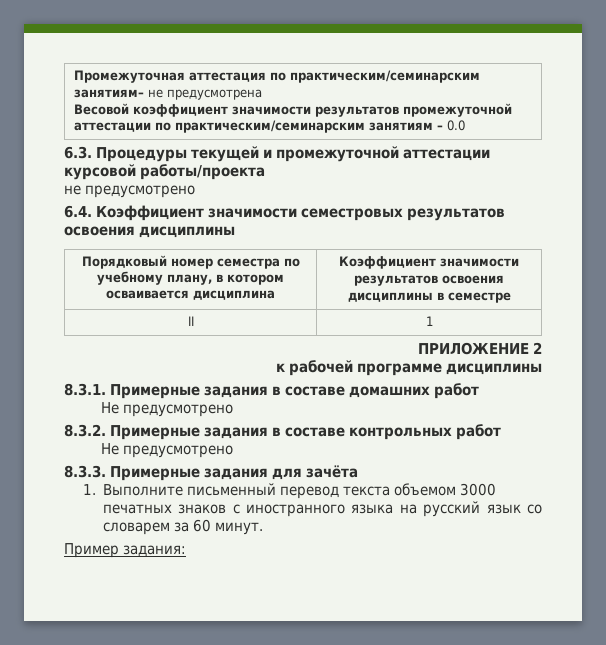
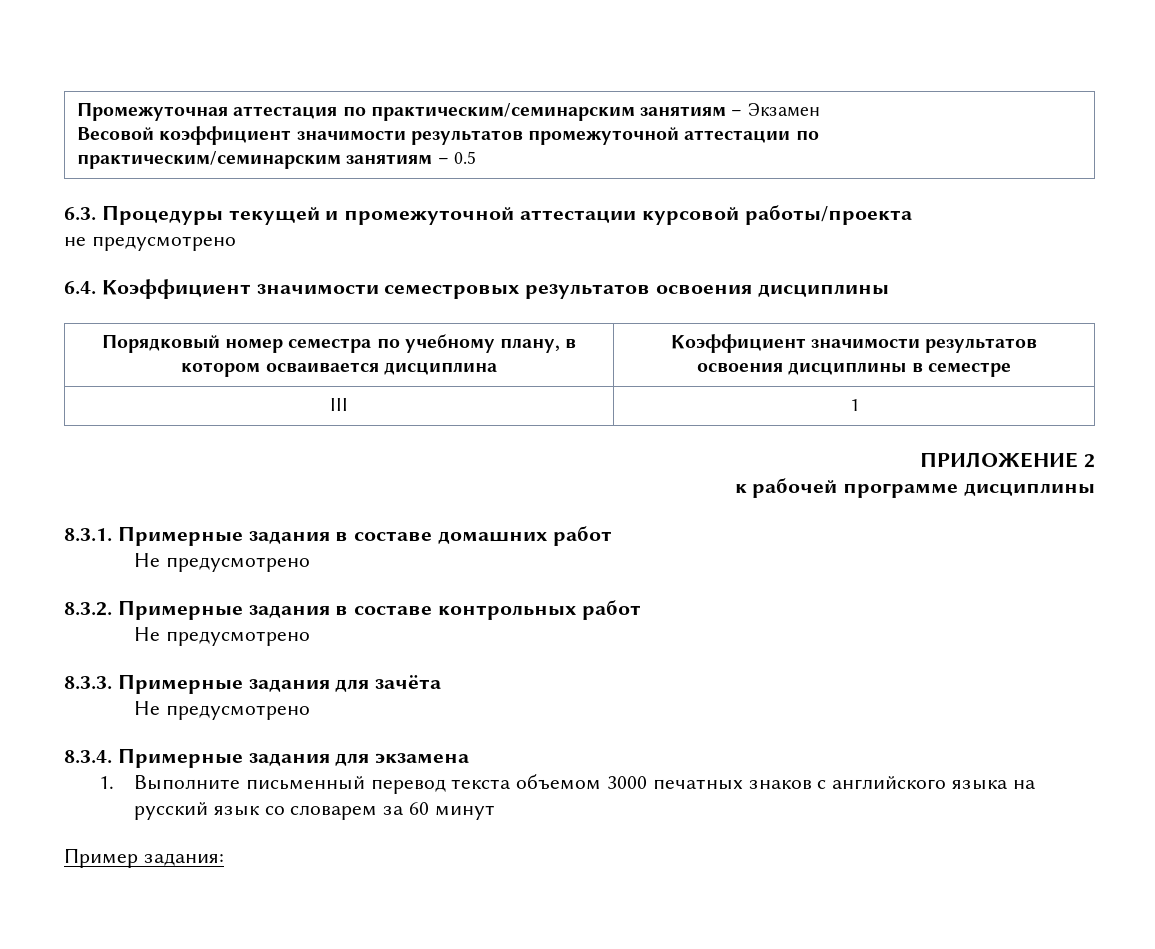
[74,89,263,100] занятиям– не предусмотрена -> [640,103,820,117] занятиям – Экзамен
[447,120,466,131] 0.0 -> [453,151,476,164] 0.5
[187,316,194,326] II -> [330,398,348,411] III
(358, 471) none -> [133,701,310,720] [64,748,470,768] // Не предусмотрено // 8.3.4. Примерные задания для экзамена
[245,504,345,517] иностранного -> [832,776,947,789] английского
[214,522,263,535] минут. -> [434,805,495,820] минут

